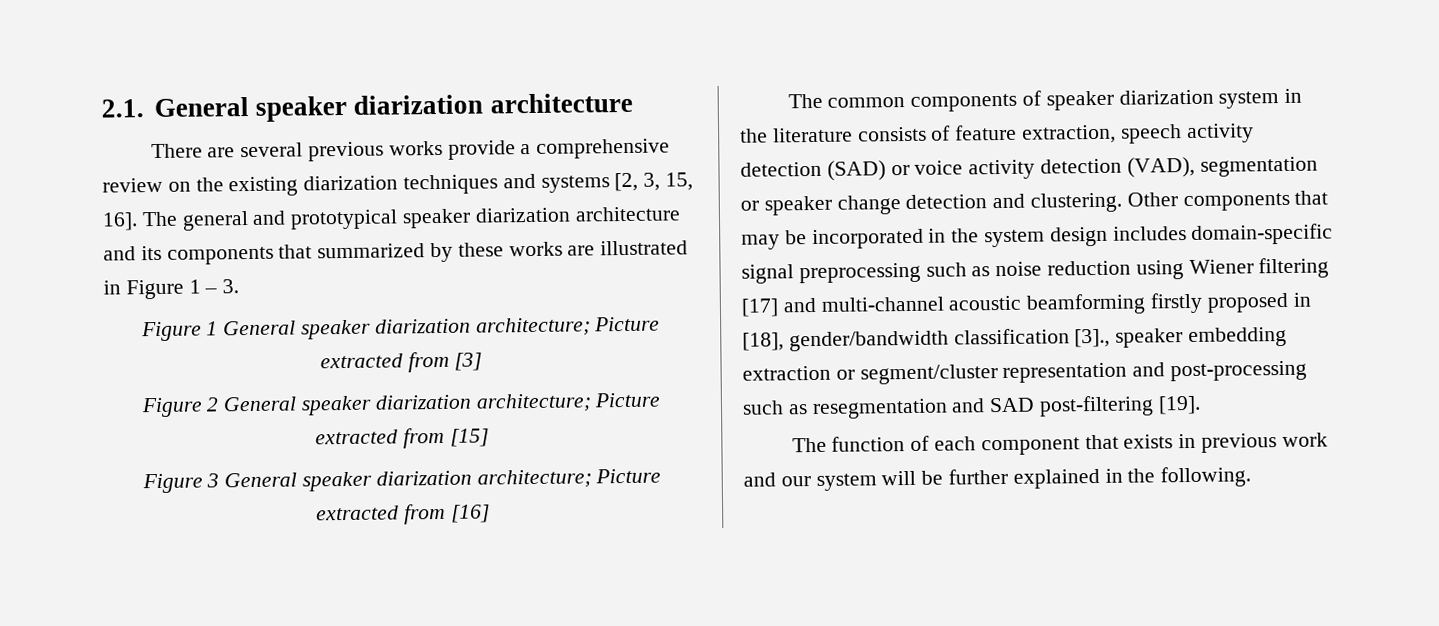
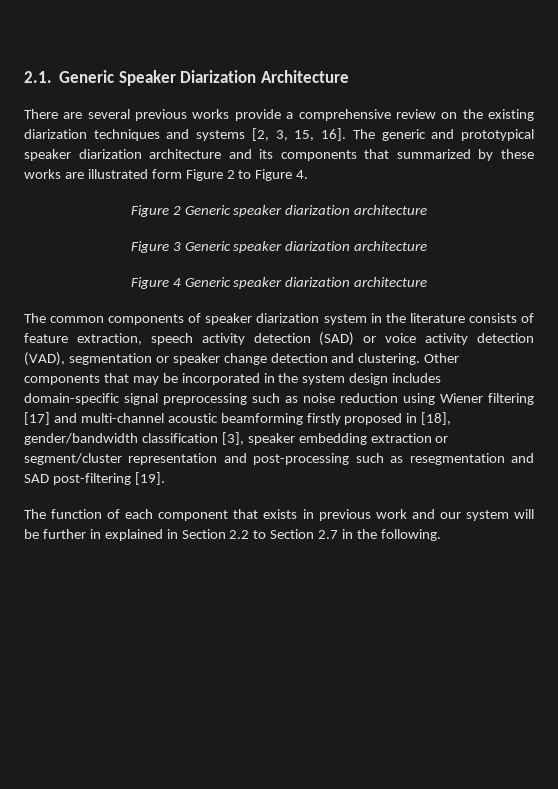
[153,92,633,122] General speaker diarization architecture -> [59,70,350,86] Generic Speaker Diarization Architecture
[181,211,249,231] general -> [381,129,426,141] generic
[103,279,240,300] [140,316,661,342] [319,351,483,373] [140,392,661,418] [315,427,489,449] in Figure 1 – 3. // Figure 1 General speaker diarization architecture; Picture extracted from [3] // Figure 2 General speaker diarization architecture; Picture extracted from [15] -> [151,169,309,181] [130,205,428,217] form Figure 2 to Figure 4. // Figure 2 Generic speaker diarization architecture
[224,468,662,492] [316,503,490,525] General speaker diarization architecture; Picture extracted from [16] -> [184,241,428,253] [130,277,428,289] Generic speaker diarization architecture // Figure 4 Generic speaker diarization architecture
[1074,328,1111,348] [3]., -> [221,432,244,445] [3],
(1009, 476) none -> [89,529,101,539] in
(1123, 475) none -> [181,529,354,539] Section 2.2 to Section 2.7 in

